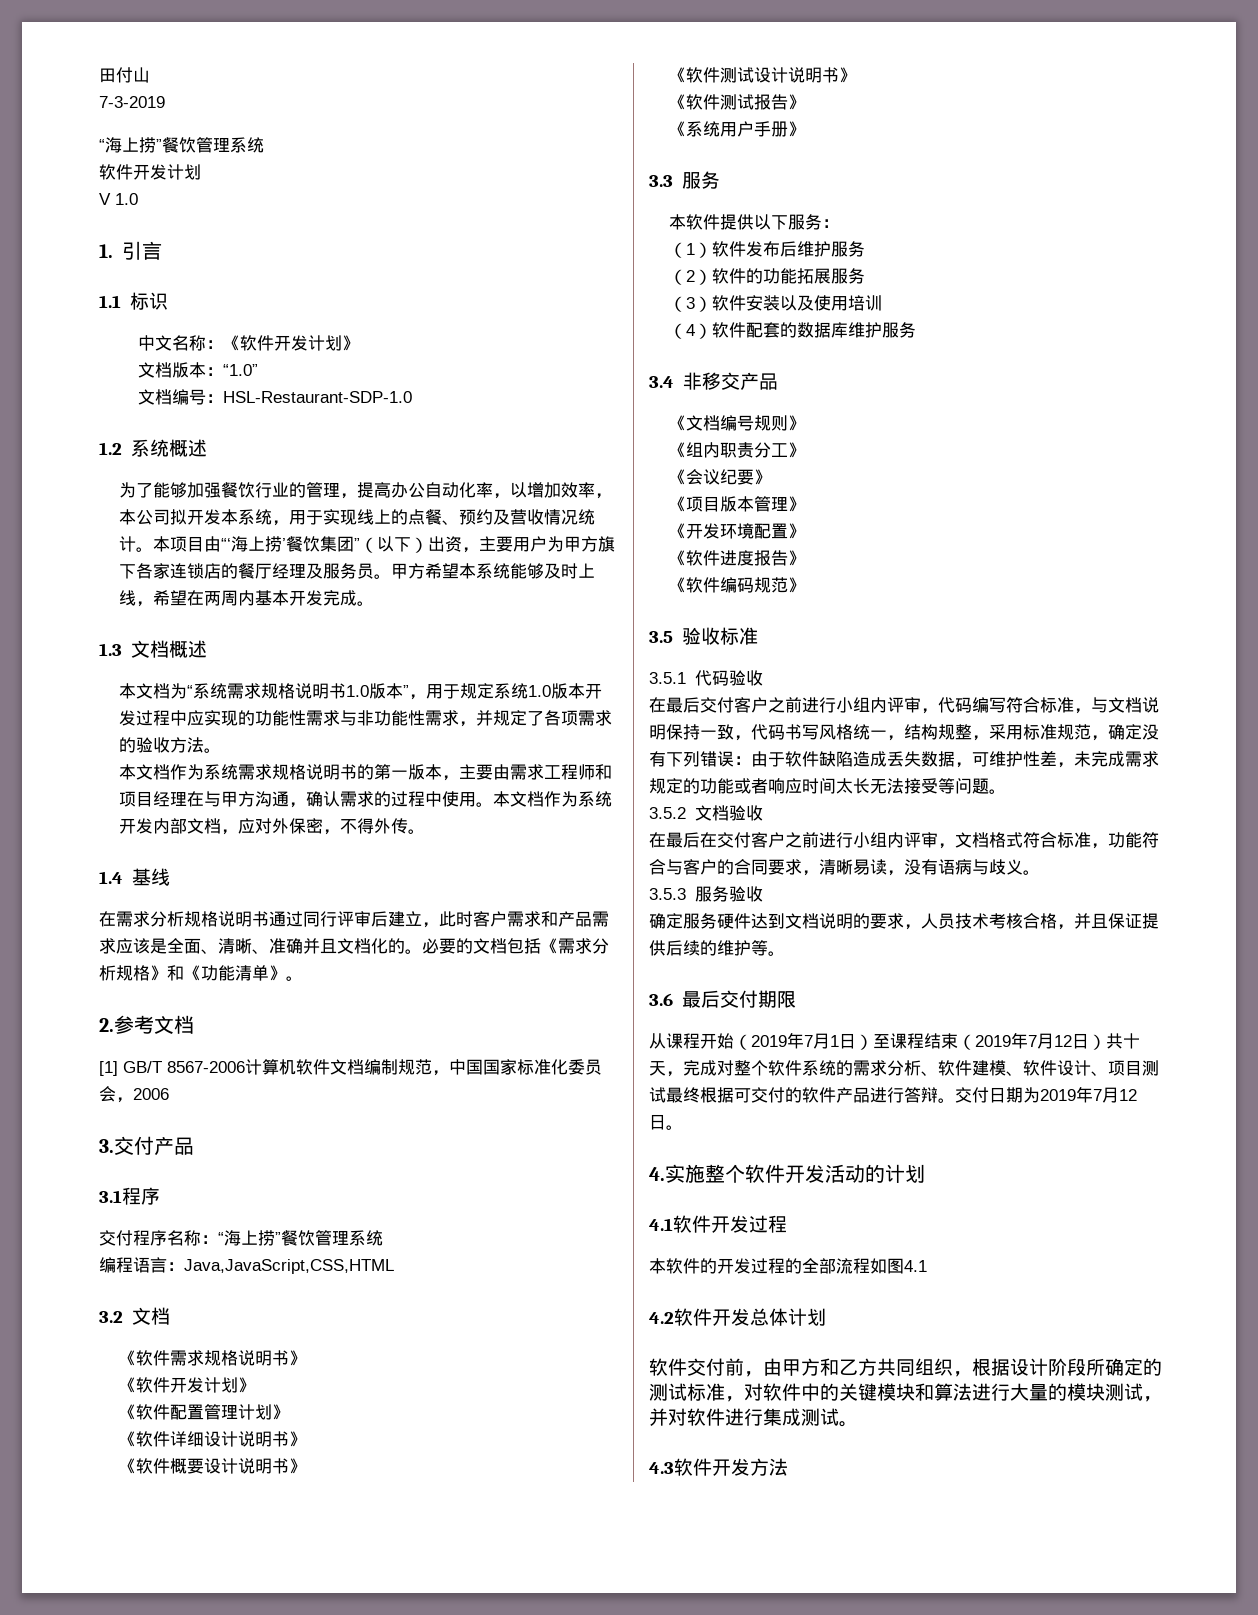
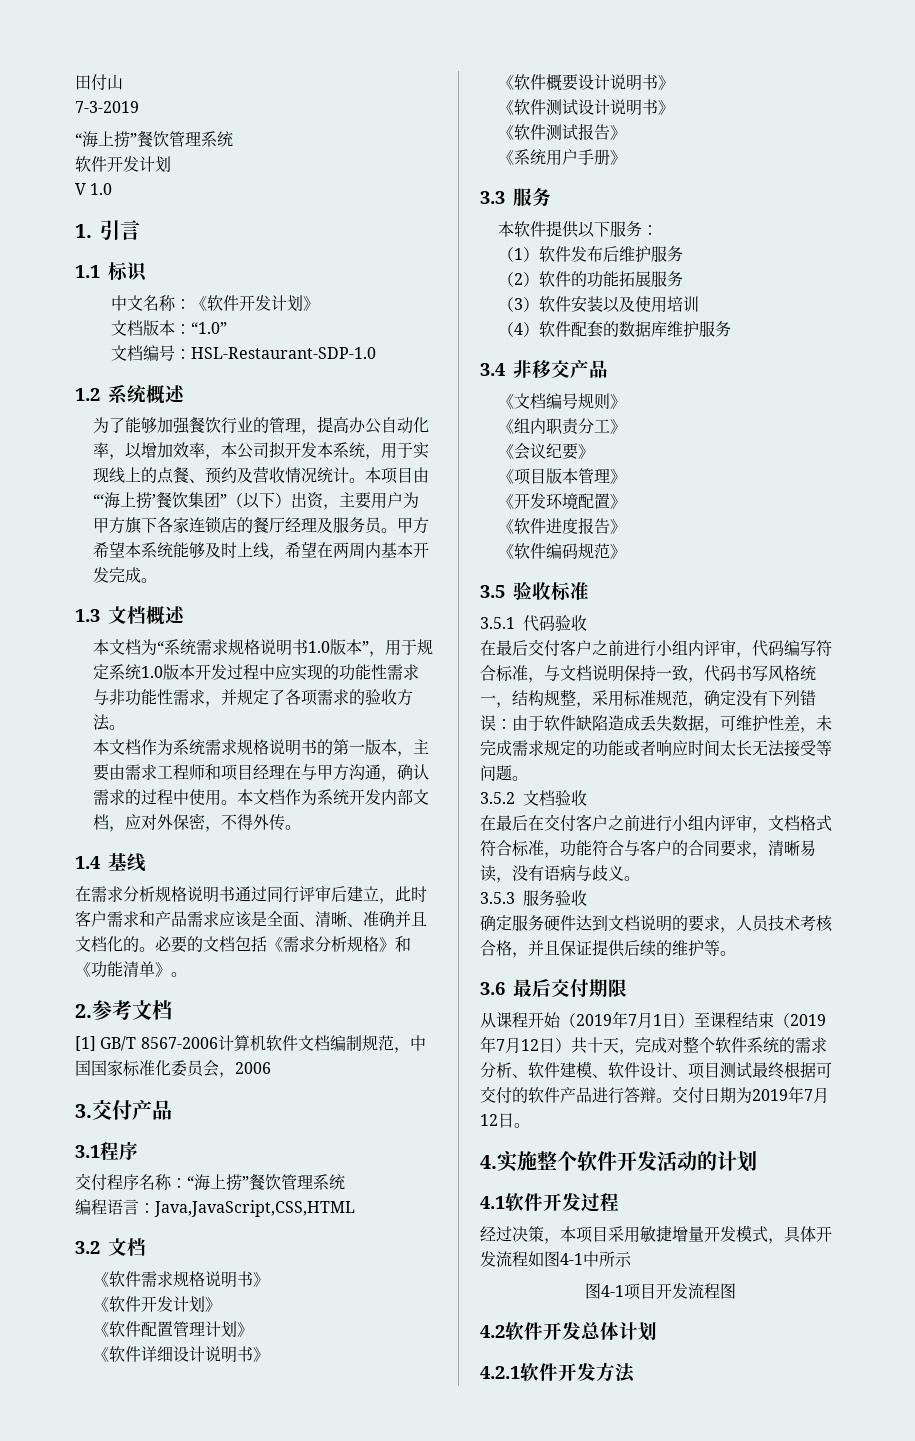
[649,1258,927,1274] 本软件的开发过程的全部流程如图4.1 -> [480,1225,832,1244] [480,1251,632,1267] [584,1283,736,1300] 经过决策，本项目采用敏捷增量开发模式，具体开发流程如图4-1中所示 // 图4-1项目开发流程图
[649,1358,1162,1377] [649,1383,1162,1402] [649,1408,858,1427] [649,1462,674,1474] 软件交付前，由甲方和乙方共同组织，根据设计阶段所确定的测试标准，对软件中的关键模块和算法进行大量的模块测试，并对软件进行集成测试。 // 4.3 -> [480,1366,520,1379] 4.2.1

